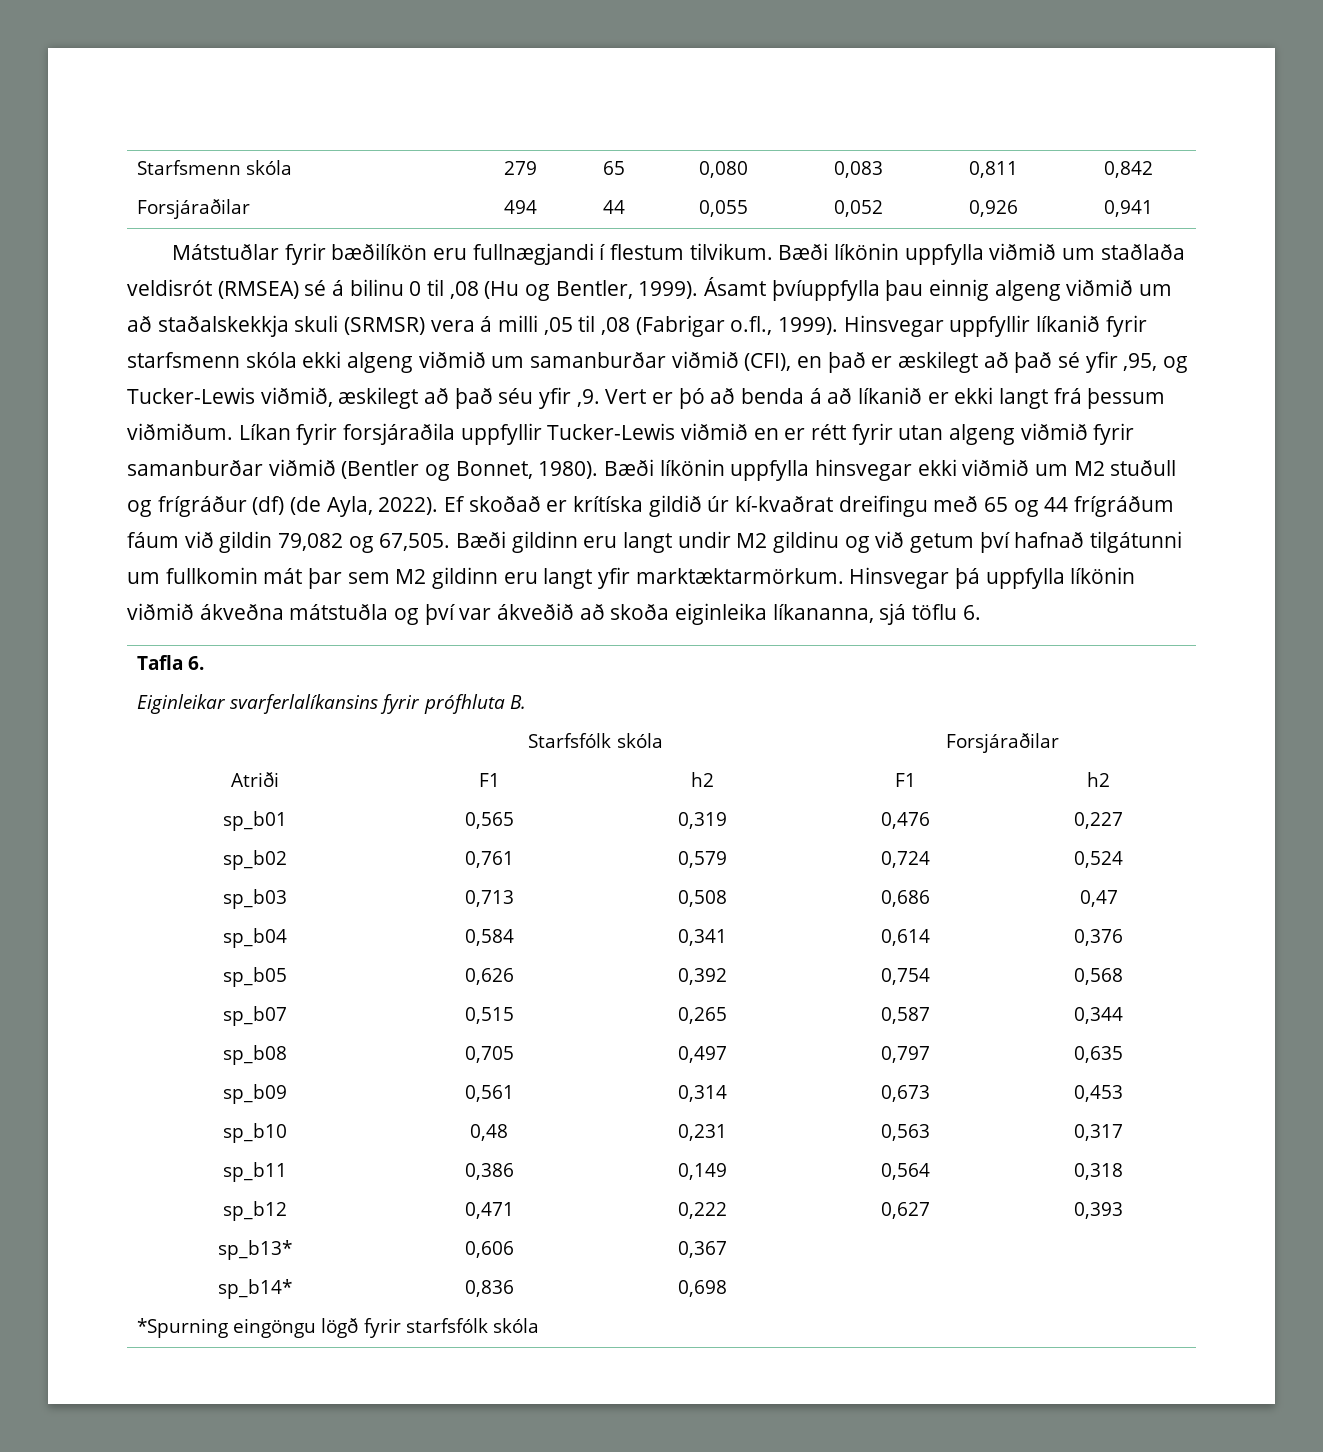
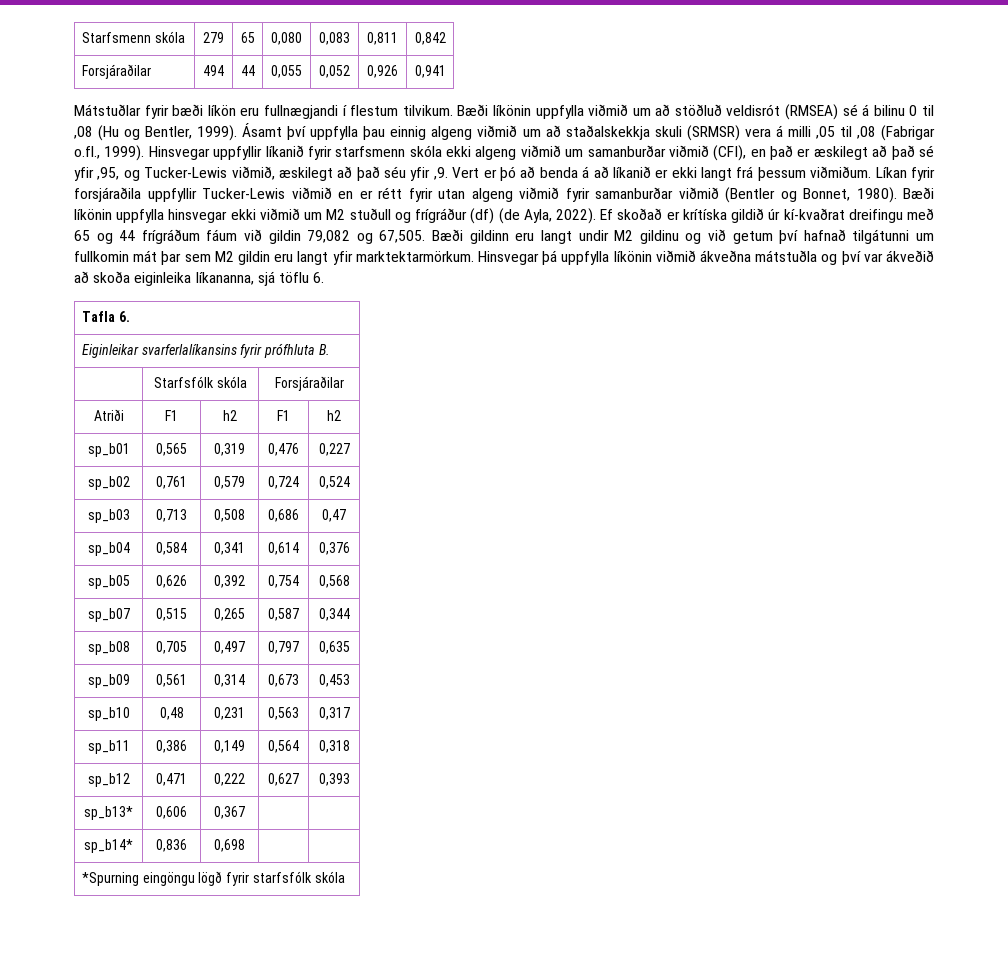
[331,243,428,260] bæðilíkön -> [172,104,236,116] bæði líkön
[1100,244,1185,260] staðlaða -> [655,104,722,116] að stöðluð
[771,280,880,301] þvíuppfylla -> [287,126,359,140] því uppfylla
[432,567,499,589] gildinn -> [237,251,270,265] gildin
[635,568,844,584] marktæktarmörkum. -> [355,251,474,262] marktektarmörkum.

